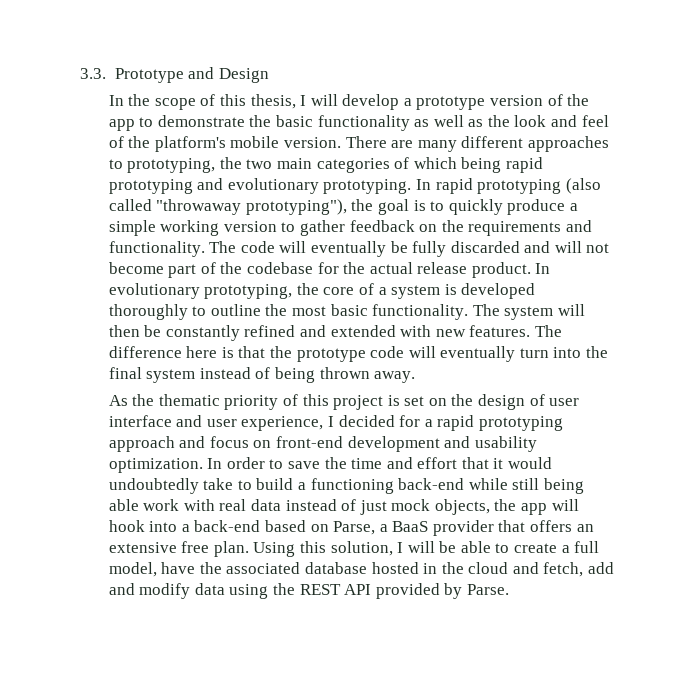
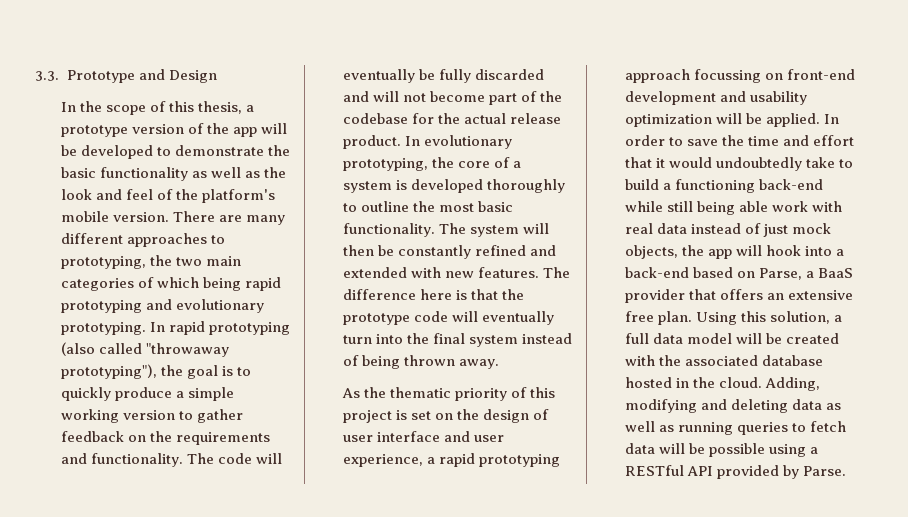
[300,94,400,110] I will develop -> (242, 107) none
(135, 125) none -> [260,123,287,134] [60,145,153,159] will be developed
[327,415,421,427] I decided for -> (423, 460) none
[179,436,249,448] and focus -> [693,69,761,83] focussing
[108,458,203,473] optimization. -> [624,113,820,127] optimization will be applied.
[397,541,600,553] [108,562,196,577] I will be able to create a full model, have -> [833,315,842,322] [624,333,839,344] [624,355,655,366] a full data model will be created with
[468,562,615,577] [108,583,341,599] cloud and fetch, add and modify data using the REST -> [718,377,820,391] [624,399,841,413] [624,421,846,435] [624,443,818,457] [624,465,684,476] cloud. Adding, modifying and deleting data as well as running queries to fetch data will be possible using a RESTful

